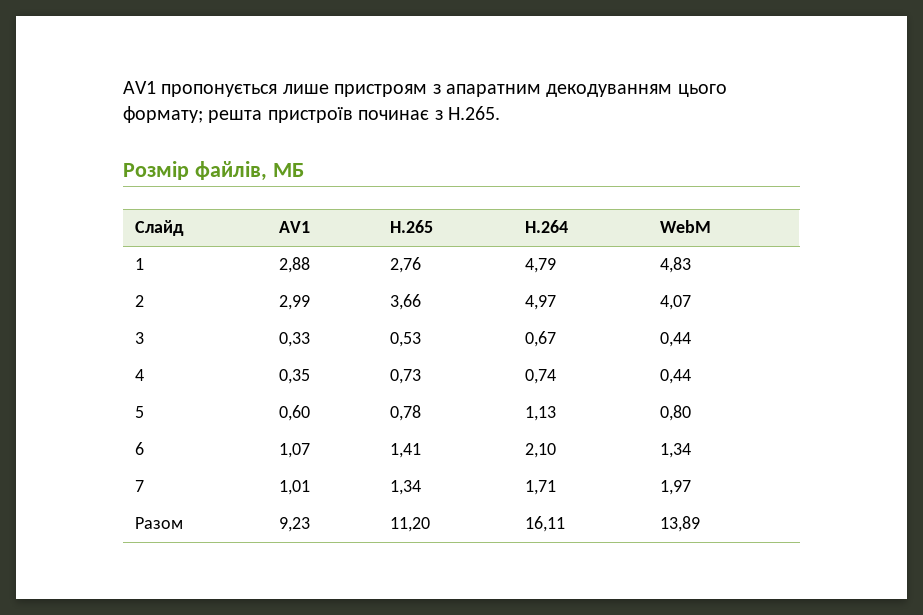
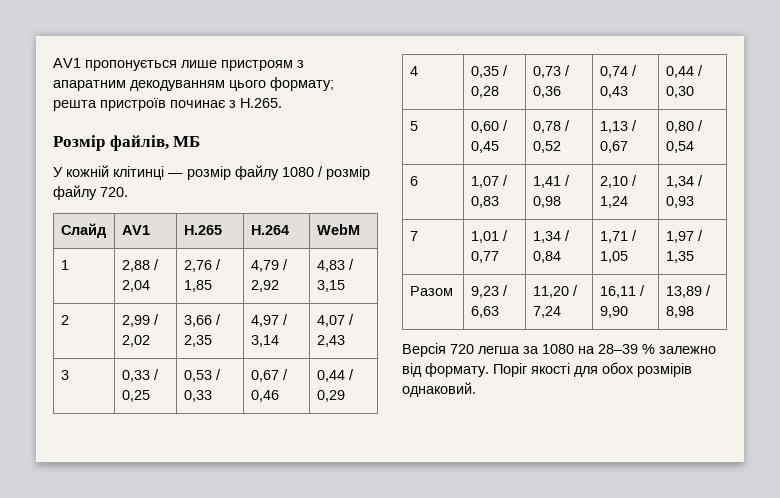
(304, 170) none -> [53,165,370,180] [53,185,128,200] // У кожній клітинці — розмір файлу 1080 / розмір файлу 720.
(311, 265) none -> [153,259,159,270] [121,280,150,292] / 2,04
(422, 265) none -> [215,259,221,270] [183,280,212,292] / 1,85
(557, 265) none -> [282,259,288,270] [250,280,279,292] / 2,92
(692, 265) none -> [348,259,354,270] [316,280,345,292] / 3,15
(311, 302) none -> [153,314,159,325] [121,335,150,347] / 2,02
(422, 302) none -> [215,314,221,325] [183,335,212,347] / 2,35
(557, 302) none -> [282,314,288,325] [250,335,279,347] / 3,14
(692, 302) none -> [348,314,354,325] [316,335,345,347] / 2,43
(311, 339) none -> [153,369,159,380] [121,390,150,402] / 0,25
[525,331,557,347] [660,332,692,347] | 0,67 | 0,44 -> [215,369,221,380] [183,390,212,402] [250,369,288,382] [250,390,279,402] [316,369,354,382] [316,390,345,402] / 0,33 | 0,67 / 0,46 | 0,44 / 0,29
(311, 376) none -> [502,65,508,76] [470,86,499,98] / 0,28
(422, 376) none -> [564,65,570,76] [532,86,561,98] / 0,36
[660,369,692,384] | 0,44 -> [631,65,637,76] [599,86,628,98] [665,65,703,78] [665,86,694,98] / 0,43 | 0,44 / 0,30
(311, 413) none -> [502,120,508,131] [470,141,499,153] / 0,45
(422, 413) none -> [564,120,570,131] [532,141,561,153] / 0,52
(557, 413) none -> [631,120,637,131] [599,141,628,153] / 0,67
(692, 413) none -> [697,120,703,131] [665,141,694,153] / 0,54
(311, 450) none -> [502,175,508,186] [470,196,499,208] / 0,83
(422, 450) none -> [564,175,570,186] [532,196,561,208] / 0,98
[660,443,692,458] | 1,34 -> [631,175,637,186] [599,196,628,208] [665,175,703,188] [665,196,694,208] / 1,24 | 1,34 / 0,93
[390,480,422,495] | 1,34 -> [502,230,508,241] [470,251,499,263] [532,230,570,243] [532,251,561,263] / 0,77 | 1,34 / 0,84
(557, 487) none -> [631,230,637,241] [599,251,628,263] / 1,05
(692, 487) none -> [697,230,703,241] [665,251,694,263] / 1,35
(311, 524) none -> [502,285,508,296] [470,306,499,318] / 6,63
(431, 524) none -> [572,285,578,296] [532,306,561,318] / 7,24
(566, 524) none -> [639,285,645,296] [599,306,628,318] / 9,90
(701, 524) none -> [705,285,711,296] [665,306,694,318] [402,343,716,357] [402,362,692,377] [402,382,476,397] / 8,98 // Версія 720 легша за 1080 на 28–39 % залежно від формату. Поріг якості для обох розмірів однаковий.

